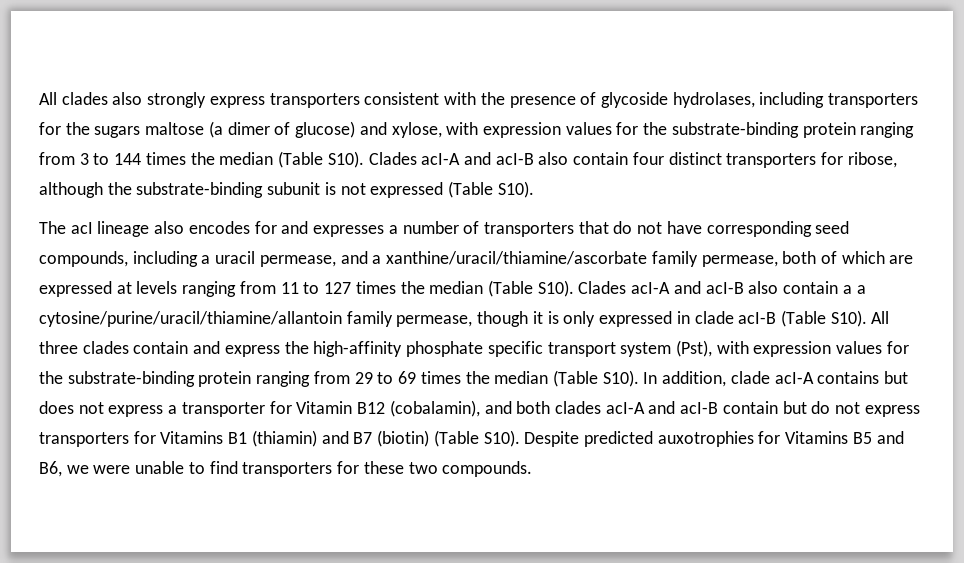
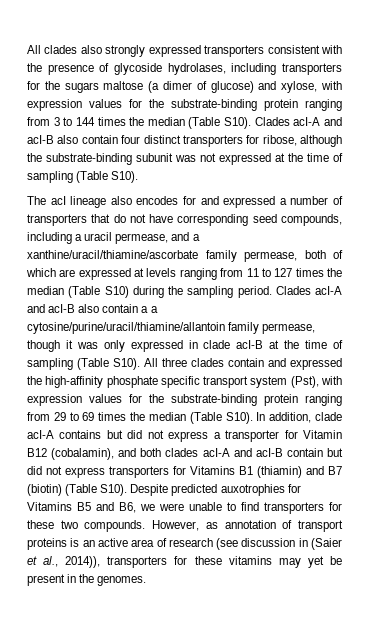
[209,96,265,108] express -> [148,45,201,57] expressed
[324,182,336,195] is -> [175,155,196,162] was
(444, 190) none -> [275,153,343,162] [27,171,73,183] at the time of sampling
[313,225,385,237] expresses -> [223,196,276,208] expressed
[537,280,574,297] S10). -> [104,286,272,298] S10) during the sampling period.
[547,311,559,324] is -> [76,342,98,349] was
(777, 318) none -> [269,340,343,349] [27,358,73,370] at the time of sampling
[224,345,280,357] express -> [290,358,342,370] expressed
[39,401,74,414] does -> [127,430,143,439] did
[811,401,831,414] do -> [27,466,42,475] did
(533, 469) none -> [152,520,344,532] [27,538,343,550] [27,556,342,568] [27,574,147,586] However, as annotation of transport proteins is an active area of research (see discussion in (Saier et al., 2014)), transporters for these vitamins may yet be present in the genomes.

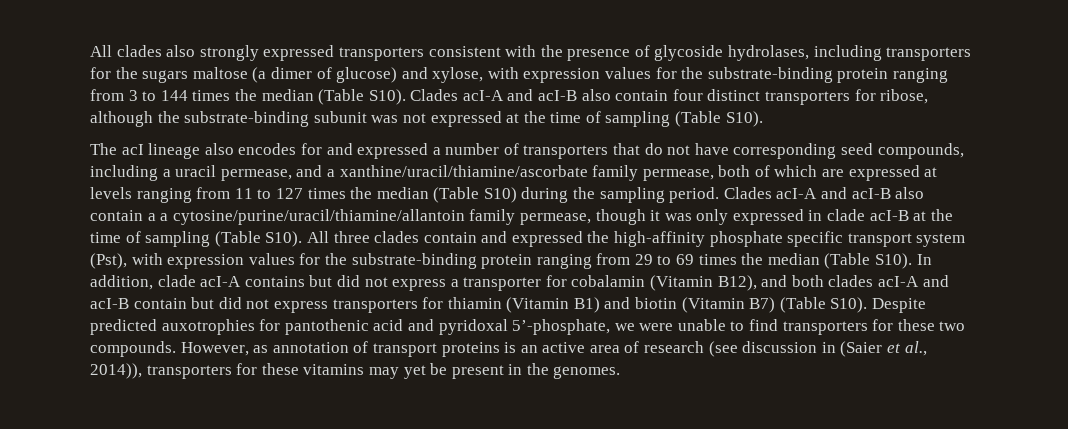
[303,430,343,439] [27,448,115,460] Vitamin B12 (cobalamin), -> [571,275,757,291] cobalamin (Vitamin B12),
[190,466,342,478] [27,484,62,496] Vitamins B1 (thiamin) and B7 (biotin) -> [447,297,776,313] thiamin (Vitamin B1) and biotin (Vitamin B7)
[27,502,136,513] Vitamins B5 and B6, -> [284,319,611,335] pantothenic acid and pyridoxal 5’-phosphate,

